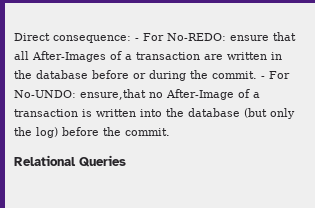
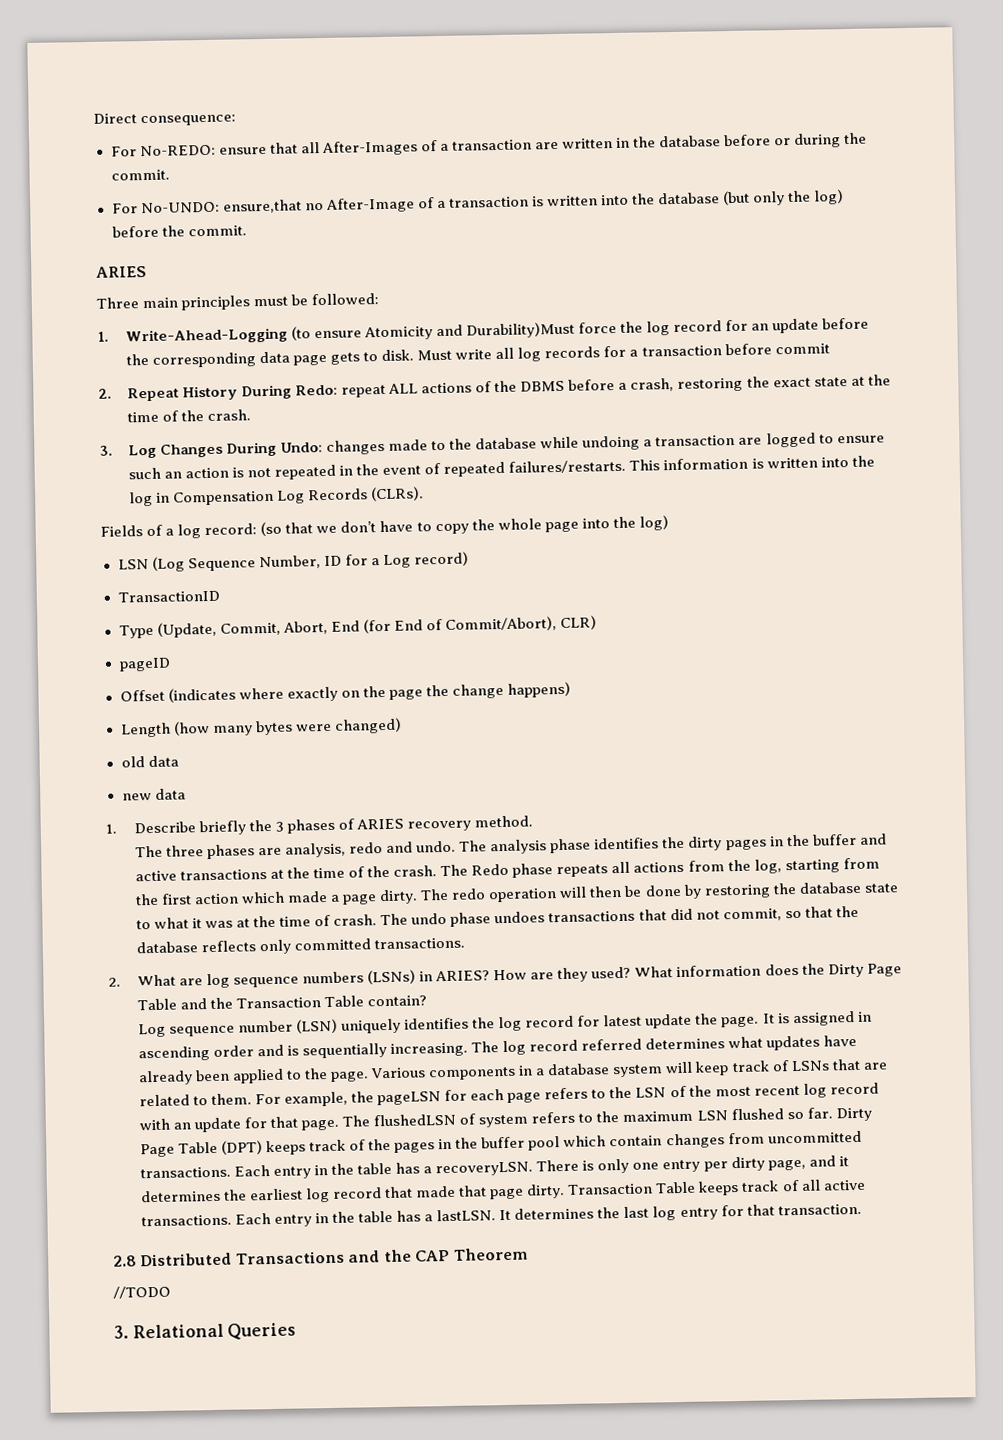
[135,38,139,41] - -> (237, 120) //
[261,76,265,79] - -> (170, 175) //
(170, 132) none -> [96,266,147,278] [96,293,380,311] [97,317,870,345] [125,343,830,368] [98,374,891,402] [126,409,251,423] [99,432,885,459] [127,455,875,480] [128,486,425,507] [100,515,669,539] [117,551,469,572] [117,590,220,603] [118,615,597,639] [118,657,171,672] [119,681,571,703] [120,717,402,738] [120,755,179,768] [121,788,186,801] [105,815,534,836] [134,833,887,860] [134,857,880,882] [134,881,899,906] [135,905,859,930] [135,937,466,955] [108,963,902,989] [136,995,428,1011] [137,1011,872,1038] [137,1034,858,1062] [137,1058,888,1086] [138,1082,879,1107] [138,1107,872,1133] [139,1130,862,1158] [139,1155,849,1179] [140,1179,866,1203] [140,1203,862,1227] [113,1247,528,1267] [113,1285,171,1299] [114,1325,129,1339] ARIES // Three main principles must be followed: // 1. Write-Ahead-Logging (to ensure Atomicity and Durability)Must force the log record for an update before the corresponding data page gets to disk. Must write all log records for a transaction before commit // 2. Repeat History During Redo: repeat ALL actions of the DBMS before a crash, restoring the exact state at the time of the crash. // 3. Log Changes During Undo: changes made to the database while undoing a transaction are logged to ensure such an action is not repeated in the event of repeated failures/restarts. This information is written into the log in Compensation Log Records (CLRs). // Fields of a log record: (so that we don’t have to copy the whole page into the log) // LSN (Log Sequence Number, ID for a Log record) // TransactionID // Type (Update, Commit, Abort, End (for End of Commit/Abort), CLR) // pageID // Offset (indicates where exactly on the page the change happens) // Length (how many bytes were changed) // old data // new data // 1. Describe briefly the 3 phases of ARIES recovery method. // The three phases are analysis, redo and undo. The analysis phase identifies the dirty pages in the buffer and active transactions at the time of the crash. The Redo phase repeats all actions from the log, starting from the first action which made a page dirty. The redo operation will then be done by restoring the database state to what it was at the time of crash. The undo phase undoes transactions that did not commit, so that the database reflects only committed transactions. // 2. What are log sequence numbers (LSNs) in ARIES? How are they used? What information does the Dirty Page Table and the Transaction Table contain? // Log sequence number (LSN) uniquely identifies the log record for latest update the page. It is assigned in ascending order and is sequentially increasing. The log record referred determines what updates have already been applied to the page. Various components in a database system will keep track of LSNs that are related to them. For example, the pageLSN for each page refers to the LSN of the most recent log record with an update for that page. The flushedLSN of system refers to the maximum LSN flushed so far. Dirty Page Table (DPT) keeps track of the pages in the buffer pool which contain changes from uncommitted transactions. Each entry in the table has a recoveryLSN. There is only one entry per dirty page, and it determines the earliest log record that made that page dirty. Transaction Table keeps track of all active transactions. Each entry in the table has a lastLSN. It determines the last log entry for that transaction. // 2.8 Distributed Transactions and the CAP Theorem // //TODO // 3.

